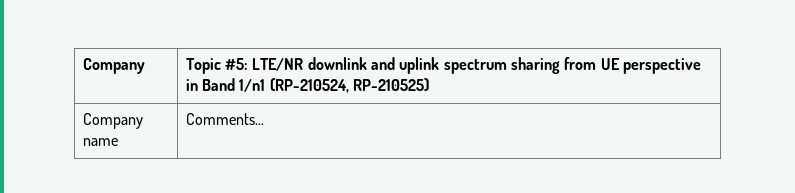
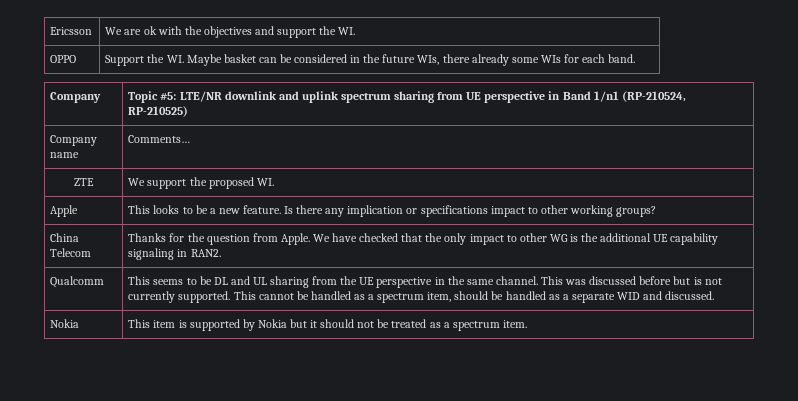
(82, 66) none -> [50,27,93,35] [105,26,356,38] [50,55,77,63] [105,54,636,66] Ericsson | We are ok with the objectives and support the WI. // OPPO | Support the WI. Maybe basket can be considered in the future WIs, there already some WIs for each band. //
(264, 119) none -> [74,178,94,186] [128,177,274,189] [50,205,79,217] [128,205,657,217] [50,233,80,242] [50,248,92,257] [128,233,719,245] [128,248,221,260] [50,276,105,288] [128,276,722,288] [128,291,715,303] [50,319,80,328] [128,319,527,331] // ZTE | We support the proposed WI. // Apple | This looks to be a new feature. Is there any implication or specifications impact to other working groups? // China Telecom | Thanks for the question from Apple. We have checked that the only impact to other WG is the additional UE capability signaling in RAN2. // Qualcomm | This seems to be DL and UL sharing from the UE perspective in the same channel. This was discussed before but is not currently supported. This cannot be handled as a spectrum item, should be handled as a separate WID and discussed. // Nokia | This item is supported by Nokia but it should not be treated as a spectrum item.

